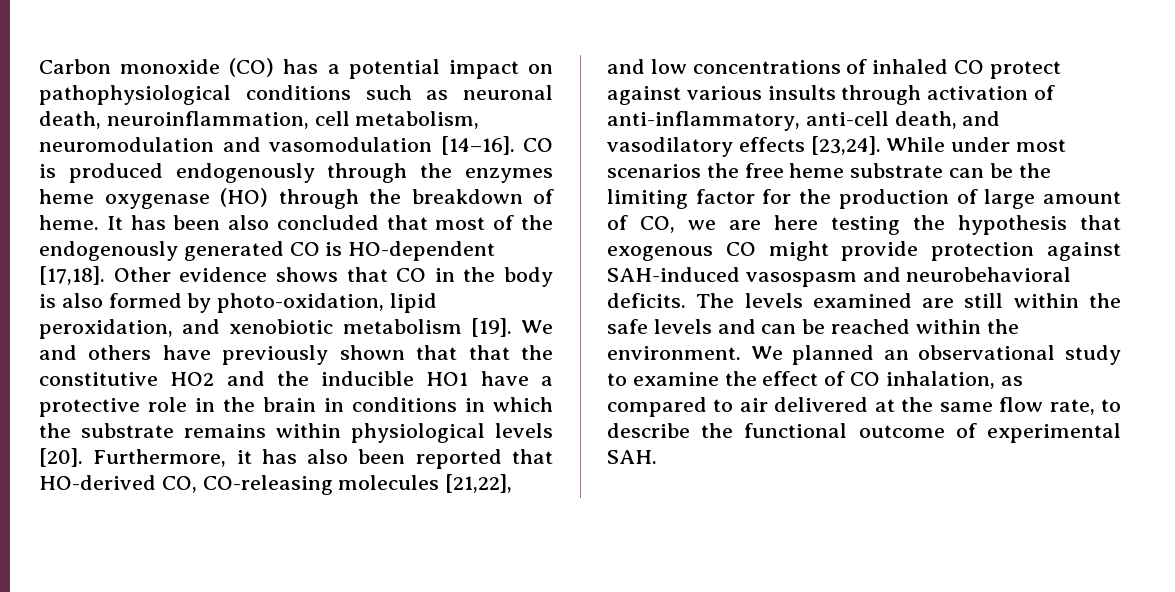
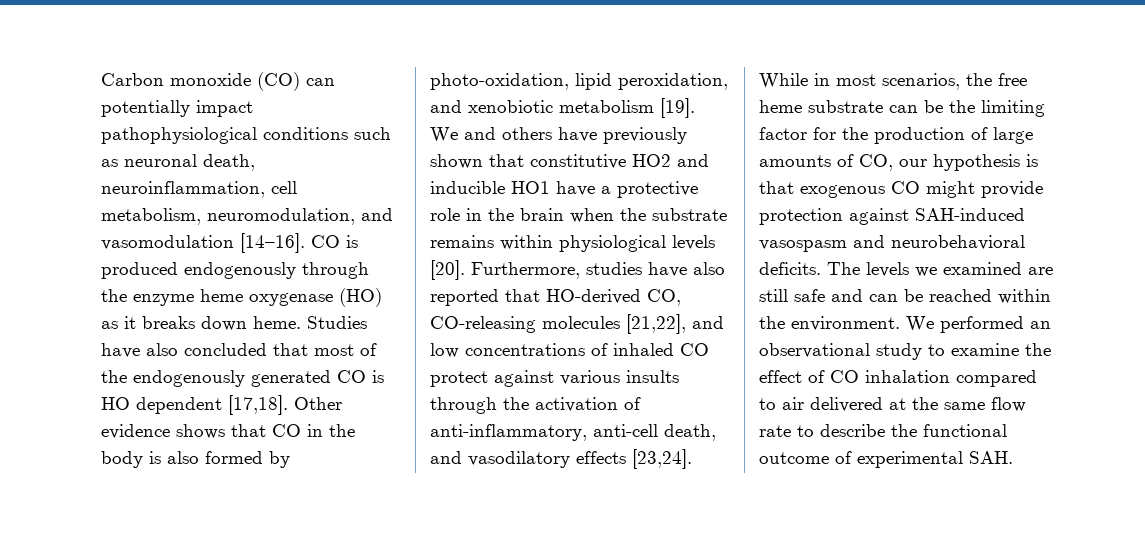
[283,59,554,79] has a potential impact on -> [306,78,335,86] [101,100,253,117] can potentially impact
[39,137,214,152] neuromodulation -> [207,208,355,225] neuromodulation,
[465,168,553,183] enzymes -> [133,294,194,306] enzyme
[278,189,554,209] [39,215,221,230] through the breakdown of heme. It has been -> [101,316,367,331] [101,343,140,358] as it breaks down heme. Studies have
[348,241,496,261] HO-dependent -> [101,397,222,414] HO dependent
[468,345,553,360] that the -> (524, 160) none
[276,371,309,386] the -> (709, 160) none
[324,397,553,412] in conditions in which -> [570,208,614,223] when
[236,449,406,464] it has also been -> [586,262,725,277] studies have also
(922, 95) none -> [503,397,529,410] the
[951,137,1067,152] [607,164,701,178] under most scenarios -> [814,73,960,90] in most scenarios,
[1043,191,1121,204] amount -> [759,155,831,167] amounts
[688,215,1067,235] we are here testing the hypothesis -> [899,154,1038,171] our hypothesis is
(803, 300) none -> [915,267,937,277] we
[1013,293,1121,308] [607,319,712,334] within the safe levels -> [794,289,825,302] safe
[792,345,875,365] planned -> [940,316,1024,333] performed
[885,371,1023,389] inhalation, as -> [865,370,950,383] inhalation
[1049,399,1095,415] rate, -> [759,425,791,437] rate

